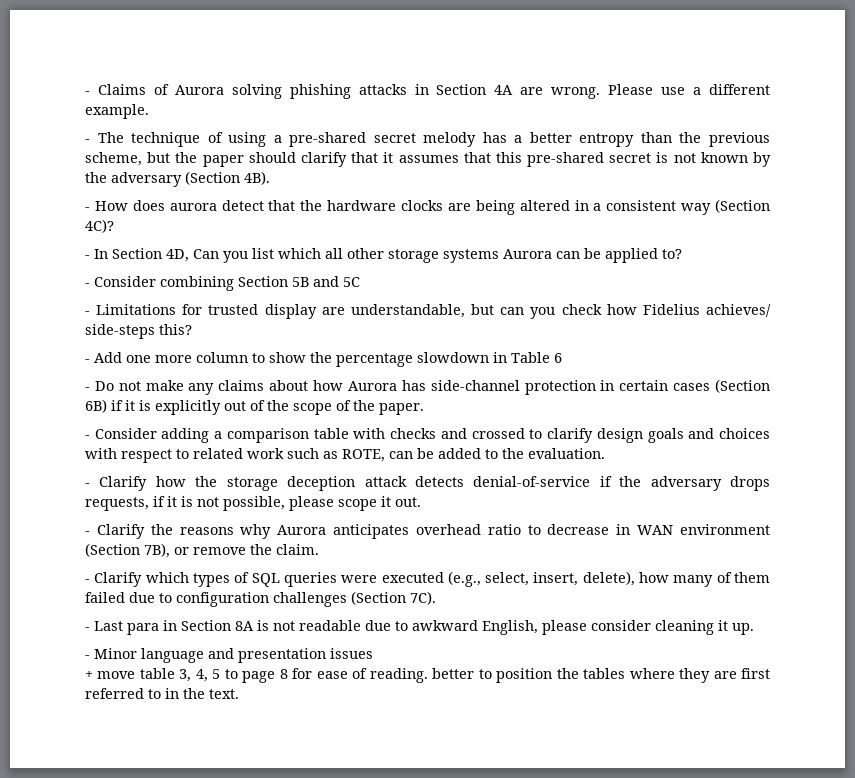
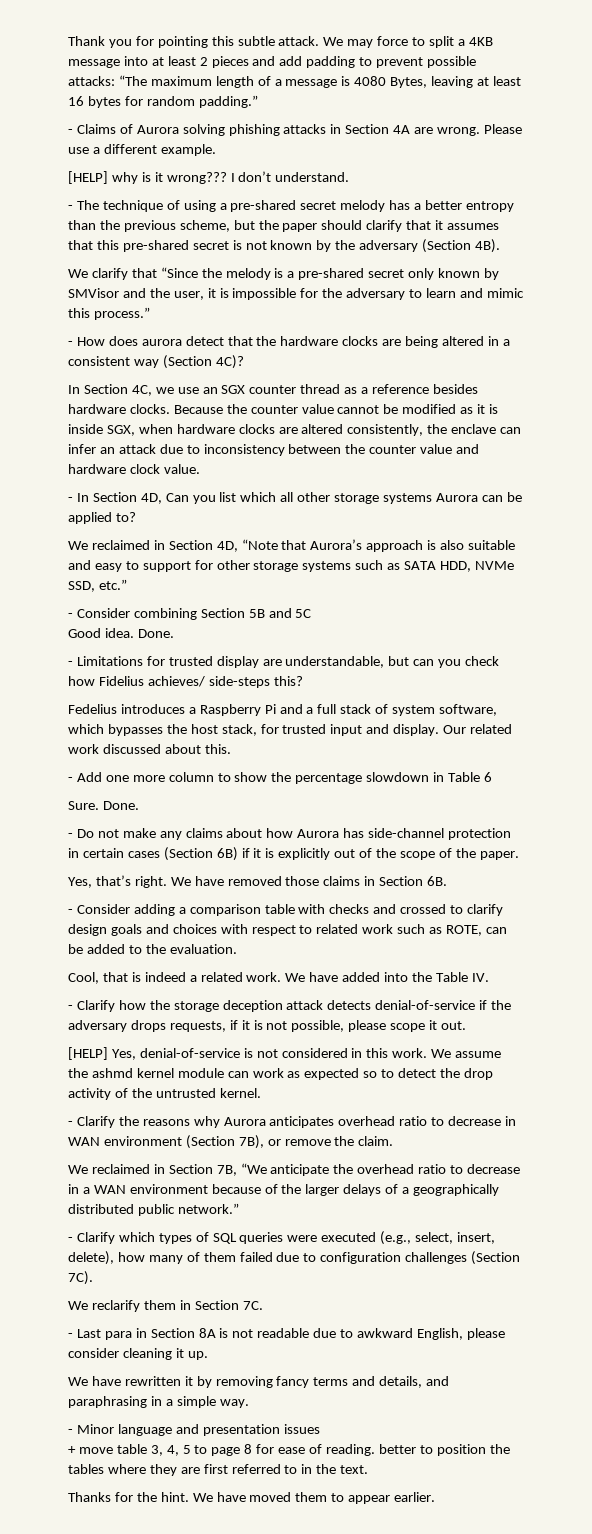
(85, 93) none -> [68,36,493,48] [68,56,477,68] [68,75,521,88] [68,95,258,108] Thank you for pointing this subtle attack. We may force to split a 4KB message into at least 2 pieces and add padding to prevent possible attacks: “The maximum length of a message is 4080 Bytes, leaving at least 16 bytes for random padding.” //
(149, 111) none -> [68,171,350,184] // [HELP] why is it wrong??? I don’t understand.
(270, 178) none -> [68,267,499,280] [68,288,524,300] [68,307,150,320] // We clarify that “Since the melody is a pre-shared secret only known by SMVisor and the user, it is impossible for the adversary to learn and mimic this process.”
(114, 226) none -> [68,384,478,396] [68,404,499,414] [68,424,522,436] [68,444,480,456] [68,464,200,474] // In Section 4C, we use an SGX counter thread as a reference besides hardware clocks. Because the counter value cannot be modified as it is inside SGX, when hardware clocks are altered consistently, the enclave can infer an attack due to inconsistency between the counter value and hardware clock value.
(682, 254) none -> [68,539,516,552] [68,560,514,572] [68,579,127,592] // We reclaimed in Section 4D, “Note that Aurora’s approach is also suitable and easy to support for other storage systems such as SATA HDD, NVMe SSD, etc.”
(360, 282) none -> [68,628,174,638] // Good idea. Done.
(192, 329) none -> [68,704,498,716] [68,724,513,736] [68,744,231,754] // Fedelius introduces a Raspberry Pi and a full stack of system software, which bypasses the host stack, for trusted input and display. Our related work discussed about this.
(562, 358) none -> [68,801,139,810] // Sure. Done.
(424, 409) none -> [68,875,448,888] // Yes, that’s right. We have removed those claims in Section 6B.
(605, 453) none -> [68,972,489,984] // Cool, that is indeed a related work. We have added into the Table IV.
(421, 502) none -> [68,1047,502,1060] [68,1068,493,1080] [68,1088,261,1100] // [HELP] Yes, denial-of-service is not considered in this work. We assume the ashmd kernel module can work as expected so to detect the drop activity of the untrusted kernel.
(319, 549) none -> [68,1163,521,1176] [68,1184,500,1196] [68,1203,239,1216] // We reclaimed in Section 7B, “We anticipate the overhead ratio to decrease in a WAN environment because of the larger delays of a geographically distributed public network.”
(436, 598) none -> [68,1300,263,1312] // We reclarify them in Section 7C.
(754, 629) none -> [68,1376,450,1388] [68,1396,249,1408] // We have rewritten it by removing fancy terms and details, and paraphrasing in a simple way.
(239, 694) none -> [68,1492,436,1504] // Thanks for the hint. We have moved them to appear earlier.

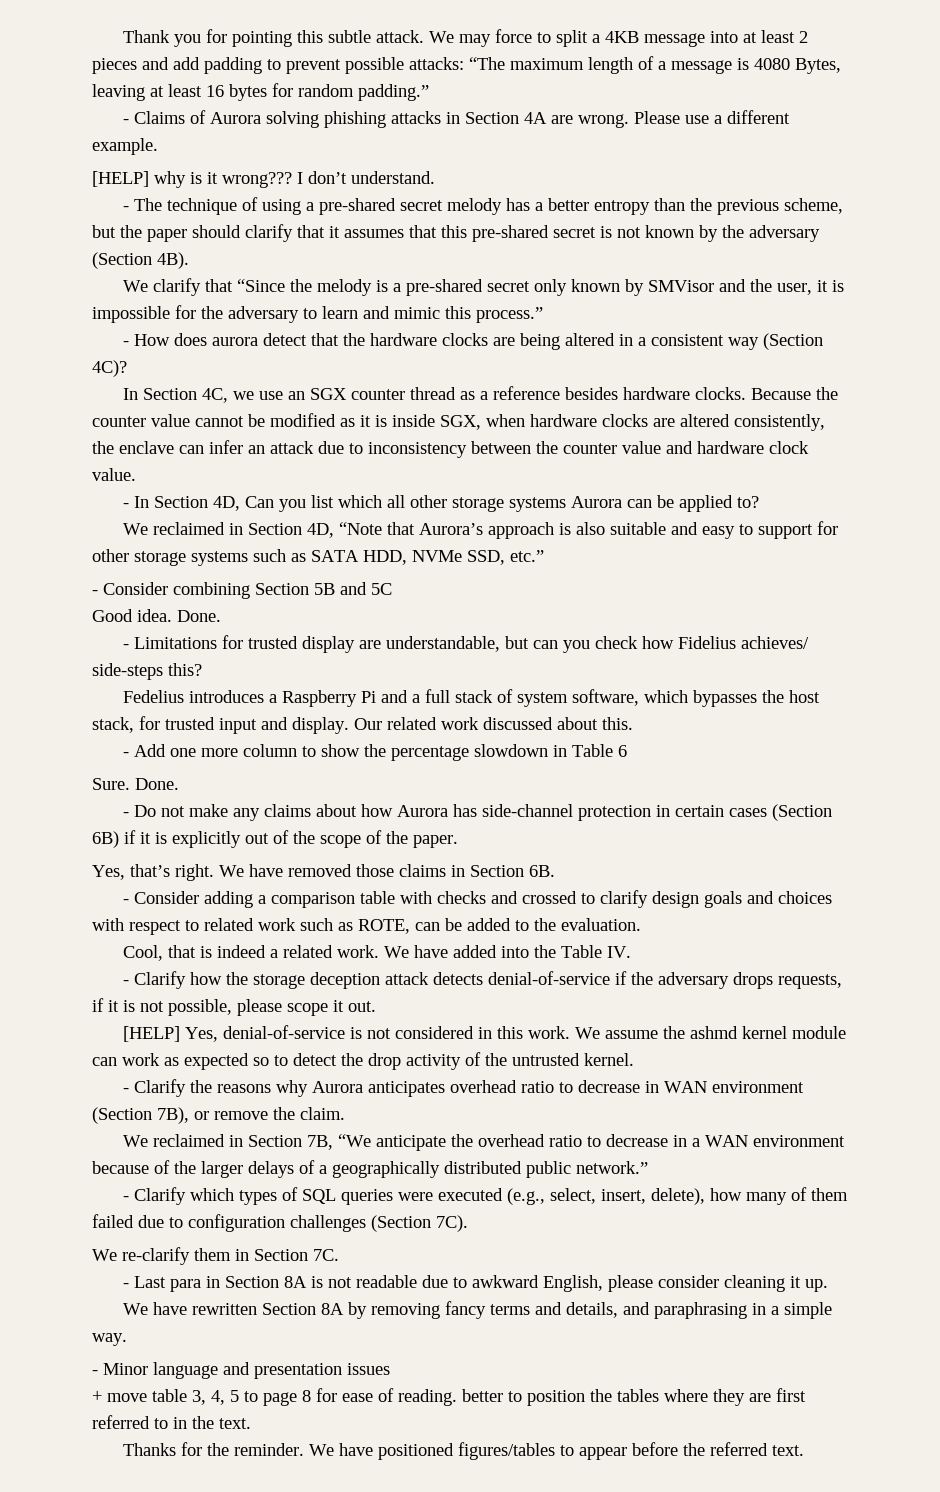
[91,1300,140,1312] reclarify -> [122,1247,190,1265] re-clarify
[184,1376,193,1386] it -> [262,1303,345,1315] Section 8A
[160,1492,436,1504] hint. We have moved them to appear earlier. -> [234,1442,805,1460] reminder. We have positioned figures/tables to appear before the referred text.

